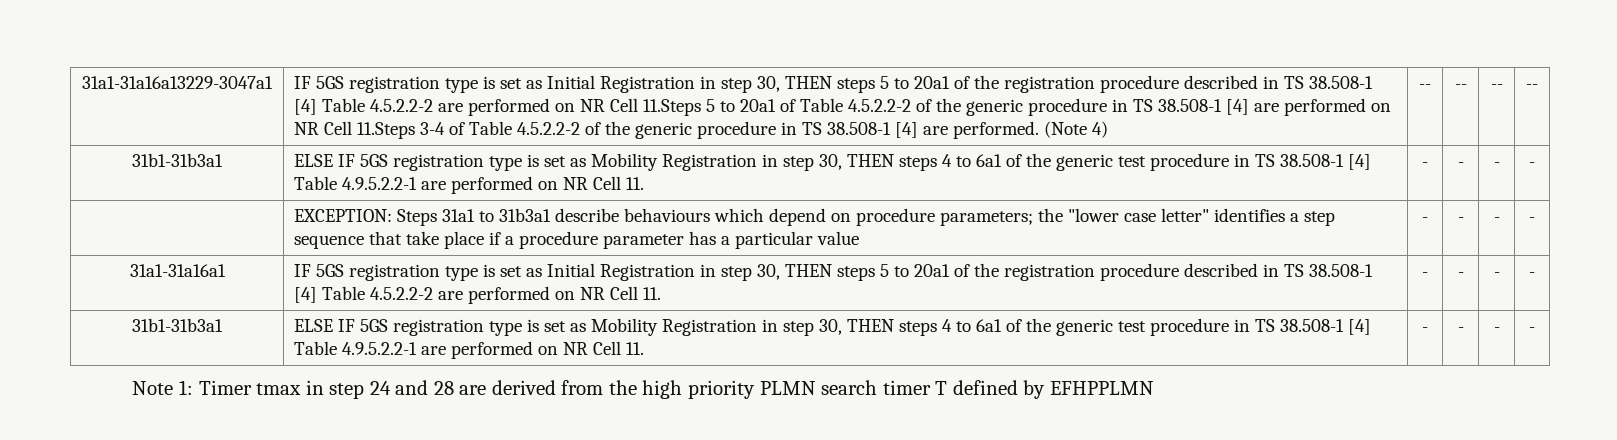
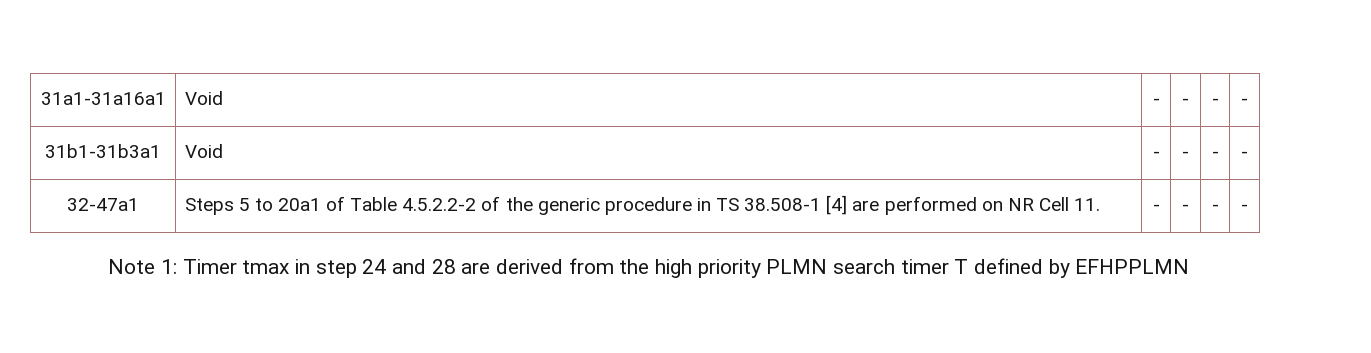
[82,76,273,89] [294,75,1374,93] [294,98,702,116] 31a1-31a16a13229-3047a1 | IF 5GS registration type is set as Initial Registration in step 30, THEN steps 5 to 20a1 of the registration procedure described in TS 38.508-1 [4] Table 4.5.2.2-2 are performed on NR Cell 11.Steps -> [40,92,166,105] [184,91,223,105] [1152,98,1160,105] [1182,98,1189,105] [1211,98,1219,105] [1241,98,1248,105] [45,144,161,158] [184,144,223,158] [1152,151,1160,158] [1182,151,1189,158] [1211,151,1219,158] [1241,151,1248,158] [67,198,139,211] [184,198,234,215] 31a1-31a16a1 | Void | - | - | - | - // 31b1-31b3a1 | Void | - | - | - | - // 32-47a1 | Steps
[357,121,1109,139] [1419,84,1431,89] [1454,84,1467,89] [1490,84,1503,89] [1526,84,1538,89] [132,153,223,167] [294,153,1372,171] [294,176,645,194] [1422,162,1428,167] [1457,162,1464,167] [1493,162,1500,167] [1529,162,1535,167] [294,208,1336,226] [294,231,860,249] [1422,217,1428,222] [1457,217,1464,222] [1493,217,1500,222] [1529,217,1535,222] [129,264,226,277] [294,263,1374,281] [294,286,662,304] [1422,272,1428,277] [1457,272,1464,277] [1493,272,1500,277] [1529,272,1535,277] [132,318,223,332] [294,318,1372,336] [294,341,622,359] 11.Steps 3-4 of Table 4.5.2.2-2 of the generic procedure in TS 38.508-1 [4] are performed. (Note 4) | -- | -- | -- | -- // 31b1-31b3a1 | ELSE IF 5GS registration type is set as Mobility Registration in step 30, THEN steps 4 to 6a1 of the generic test procedure in TS 38.508-1 [4] Table 4.9.5.2.2-1 are performed on NR Cell 11. | - | - | - | - // | EXCEPTION: Steps 31a1 to 31b3a1 describe behaviours which depend on procedure parameters; the "lower case letter" identifies a step sequence that take place if a procedure parameter has a particular value | - | - | - | - // 31a1-31a16a1 | IF 5GS registration type is set as Initial Registration in step 30, THEN steps 5 to 20a1 of the registration procedure described in TS 38.508-1 [4] Table 4.5.2.2-2 are performed on NR Cell 11. | - | - | - | - // 31b1-31b3a1 | ELSE IF 5GS registration type is set as Mobility Registration in step 30, THEN steps 4 to 6a1 of the generic test procedure in TS 38.508-1 [4] Table 4.9.5.2.2-1 are performed on NR Cell -> (1069, 204) none

